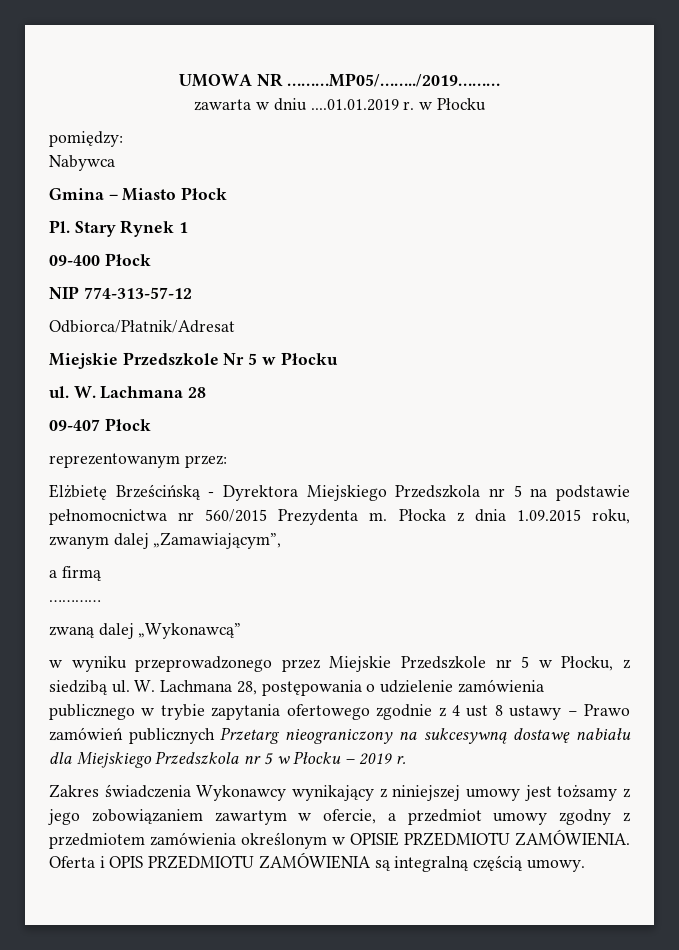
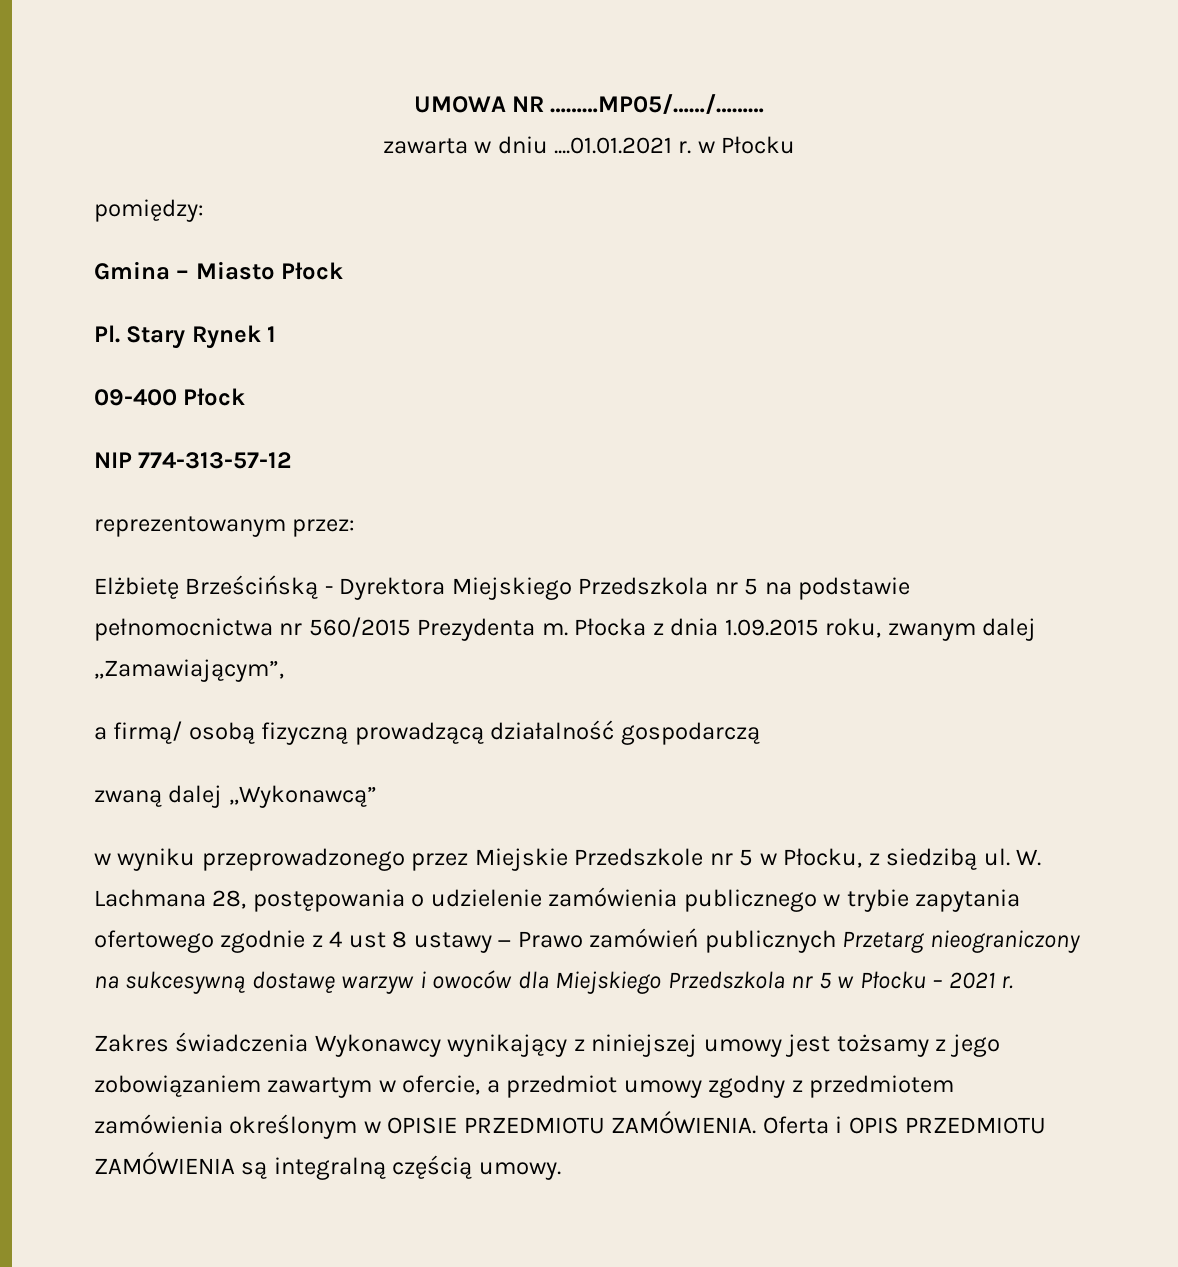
[287,73,501,87] ………MP05/……../2019……… -> [550,94,765,114] ………MP05/……/………
[310,99,399,111] ....01.01.2019 -> [554,137,672,154] ....01.01.2021
[49,155,115,171] // Nabywca -> (204, 210) none
[49,320,235,333] [49,352,338,369] [49,386,207,399] [49,418,151,431] // Odbiorca/Płatnik/Adresat // Miejskie Przedszkole Nr 5 w Płocku // ul. W. Lachmana 28 // 09-407 Płock -> (293, 460) none
[61,566,102,581] [49,600,101,602] firmą // ………… -> [113,720,760,745] firmą/ osobą fizyczną prowadzącą działalność gospodarczą
[576,728,631,740] nabiału -> [341,970,513,994] warzyw i owoców
[358,753,393,765] 2019 -> [948,972,995,989] 2021

